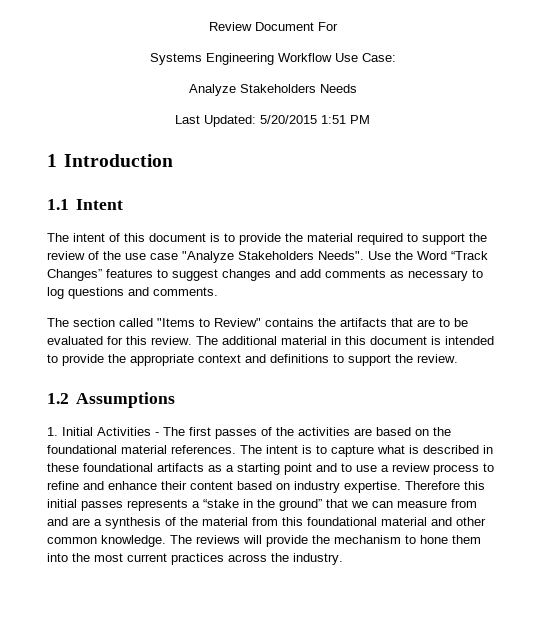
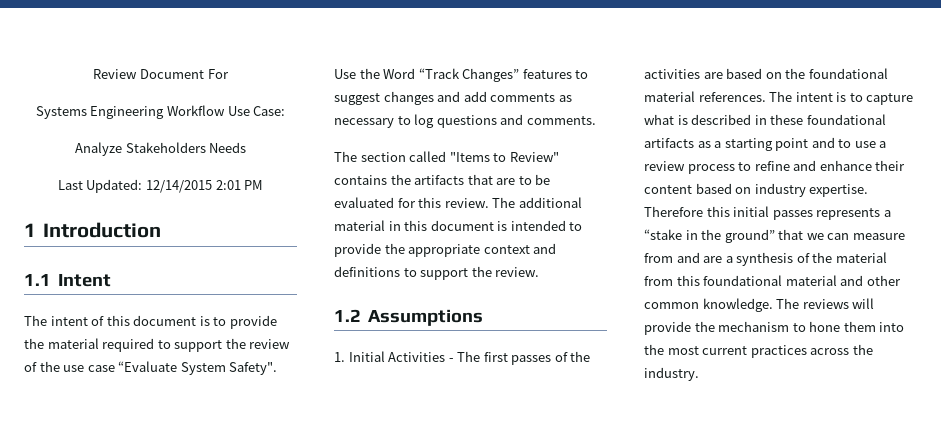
[260,115,346,124] 5/20/2015 1:51 -> [146,180,241,193] 12/14/2015 2:01
[182,251,364,263] "Analyze Stakeholders Needs". -> [118,361,278,375] “Evaluate System Safety".

